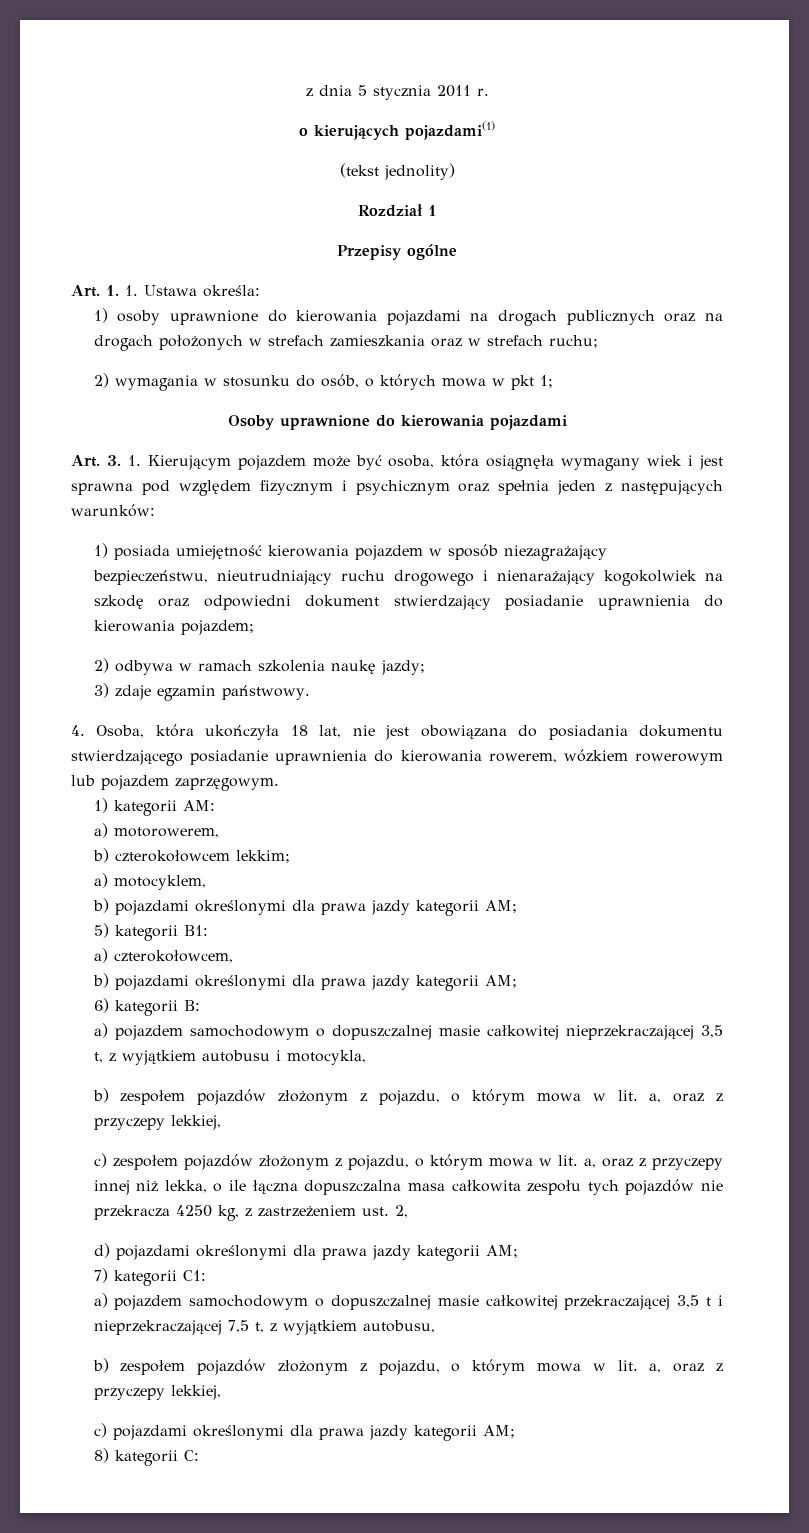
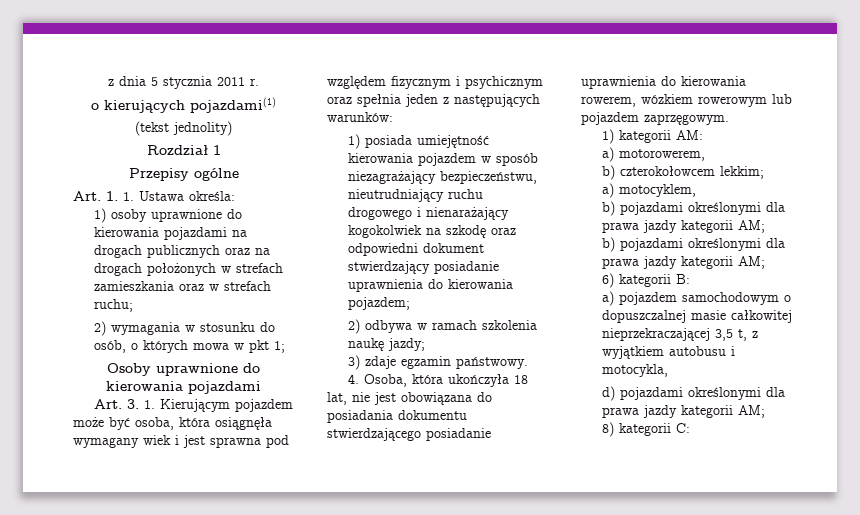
[93,923,208,941] [93,948,233,963] // 5) kategorii B1: // a) czterokołowcem, -> (766, 226) none
[92,1088,723,1105] [93,1115,221,1130] [93,1153,723,1170] [93,1179,723,1195] [93,1205,408,1221] // b) zespołem pojazdów złożonym z pojazdu, o którym mowa w lit. a, oraz z przyczepy lekkiej, // c) zespołem pojazdów złożonym z pojazdu, o którym mowa w lit. a, oraz z przyczepy innej niż lekka, o ile łączna dopuszczalna masa całkowita zespołu tych pojazdów nie przekracza 4250 kg, z zastrzeżeniem ust. 2, -> (669, 370) none
[93,1268,206,1286] [93,1293,723,1310] [93,1320,435,1335] [92,1358,723,1375] [93,1385,221,1400] [93,1423,515,1441] // 7) kategorii C1: // a) pojazdem samochodowym o dopuszczalnej masie całkowitej przekraczającej 3,5 t i nieprzekraczającej 7,5 t, z wyjątkiem autobusu, // b) zespołem pojazdów złożonym z pojazdu, o którym mowa w lit. a, oraz z przyczepy lekkiej, // c) pojazdami określonymi dla prawa jazdy kategorii AM; -> (766, 411) none

